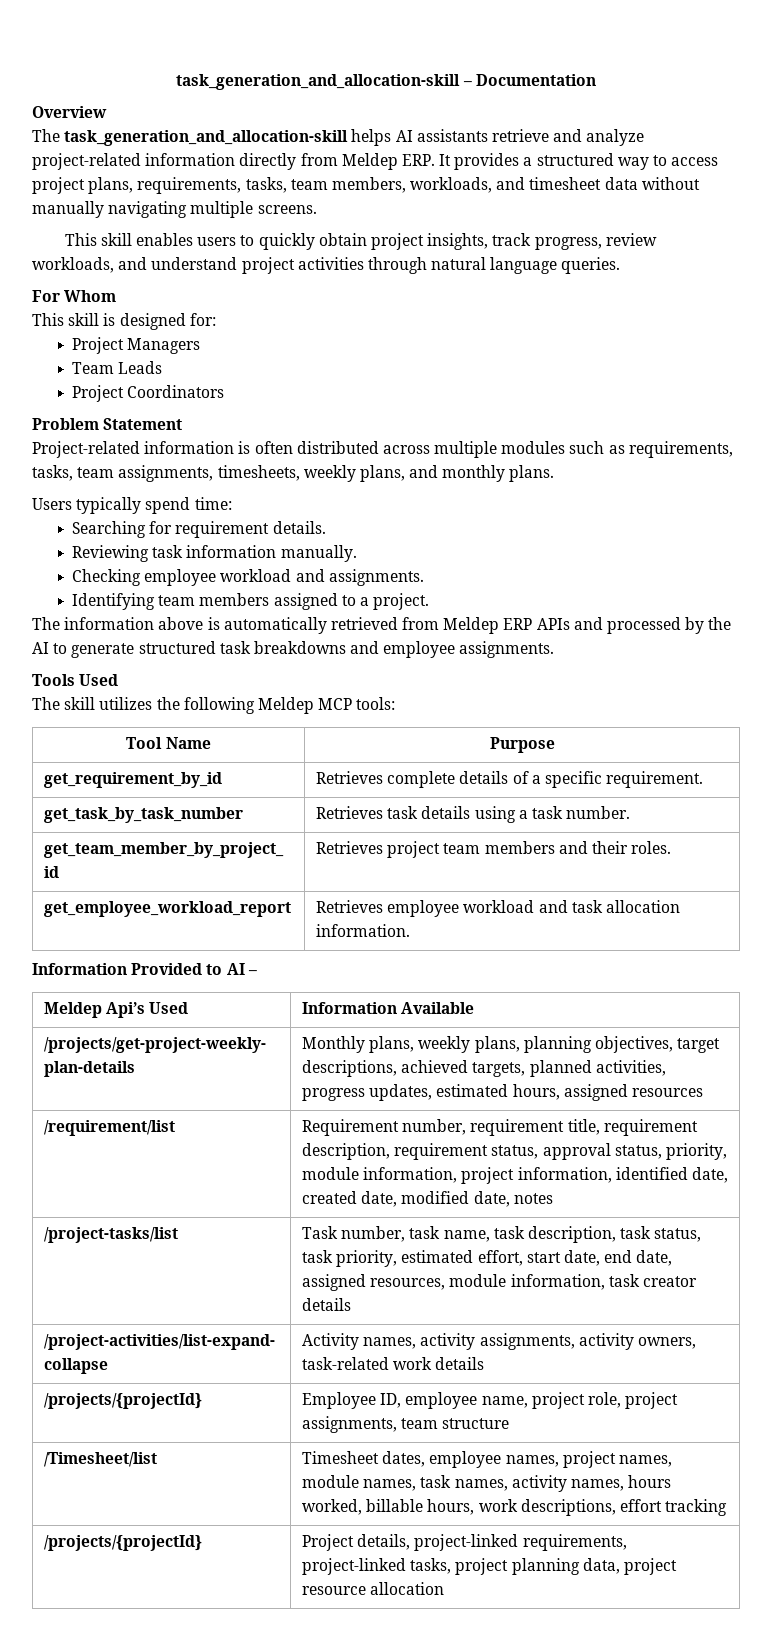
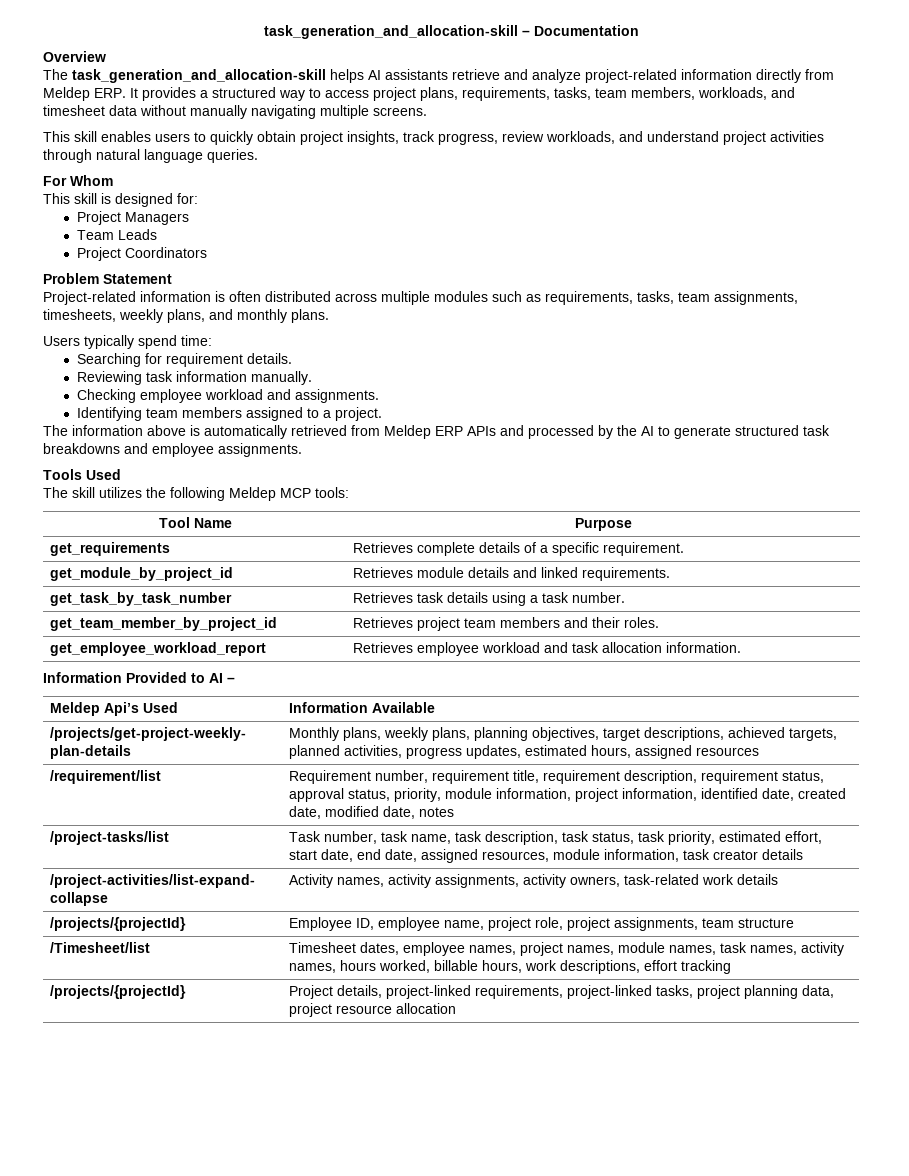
[44,772,223,788] get_requirement_by_id -> [49,542,170,556] get_requirements
(704, 779) none -> [49,567,233,581] [352,567,670,581] // get_module_by_project_id | Retrieves module details and linked requirements.

